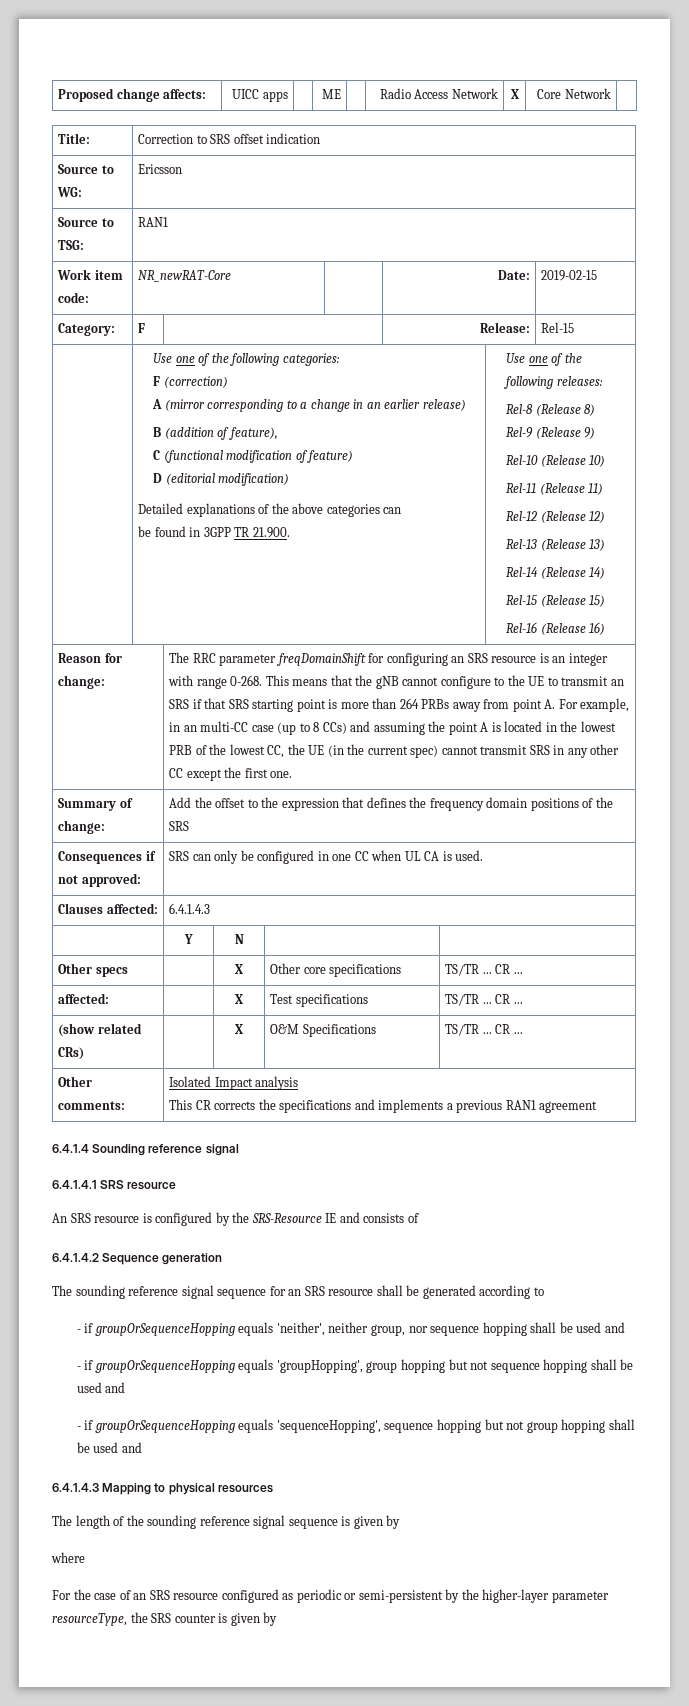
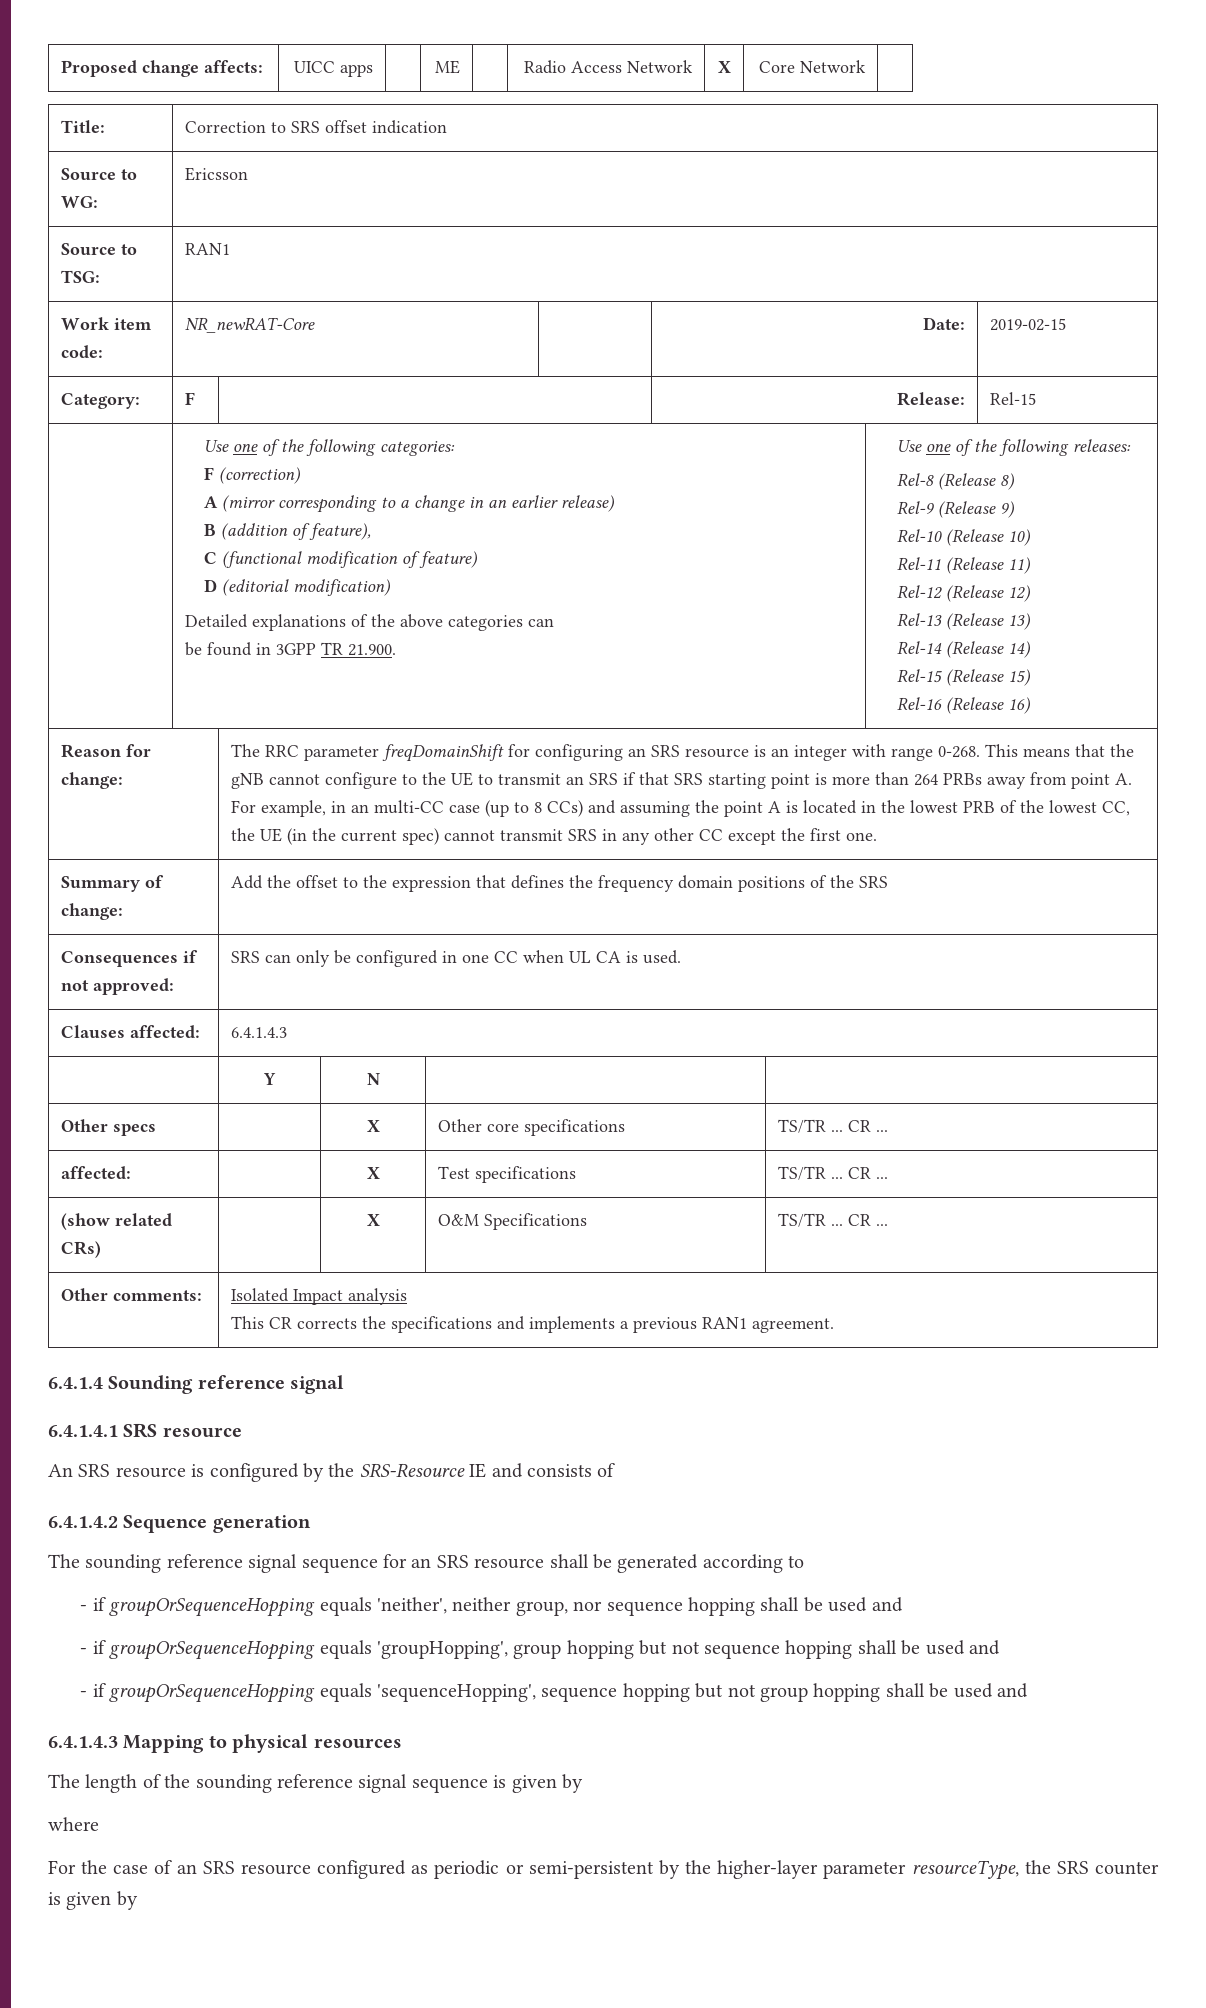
[539,1101,598,1113] agreement -> [751,1318,834,1333] agreement.

